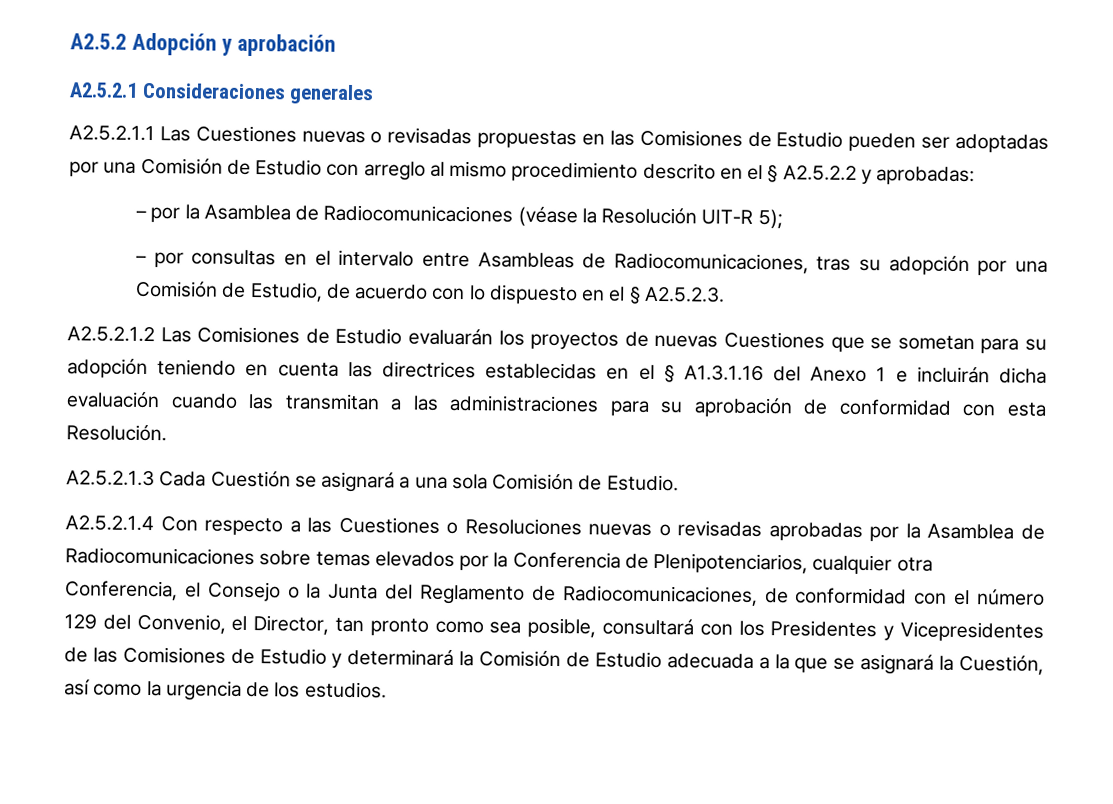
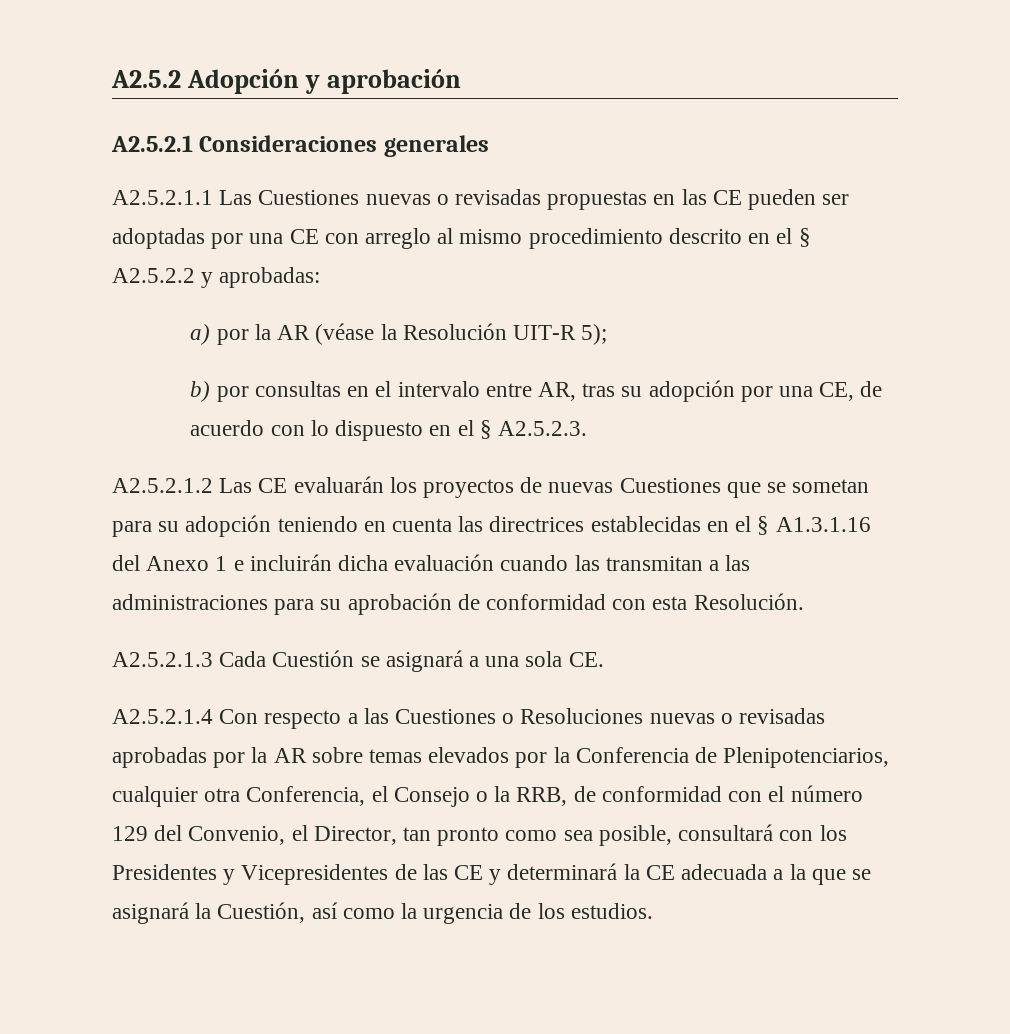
[639,129,844,148] Comisiones de Estudio -> [712,190,742,205] CE
[140,157,323,176] Comisión de Estudio -> [289,229,319,244] CE
[134,204,514,223] – por la Asamblea de Radiocomunicaciones -> [190,324,311,345] a) por la AR
[134,255,147,263] – -> [190,381,211,402] b)
[477,252,809,274] Asambleas de Radiocomunicaciones, -> [537,382,576,401] AR,
[135,280,323,302] Comisión de Estudio, -> [819,382,855,401] CE,
[197,326,403,345] Comisiones de Estudio -> [258,478,288,493] CE
[492,473,679,492] Comisión de Estudio. -> [568,652,604,667] CE.
[927,523,1045,540] [65,547,255,566] Asamblea de Radiocomunicaciones -> [273,748,307,763] AR
[328,583,758,606] Junta del Reglamento de Radiocomunicaciones, -> [516,787,568,806] RRB,
[122,646,662,669] Comisiones de Estudio y determinará la Comisión de Estudio -> [454,863,675,885] CE y determinará la CE

